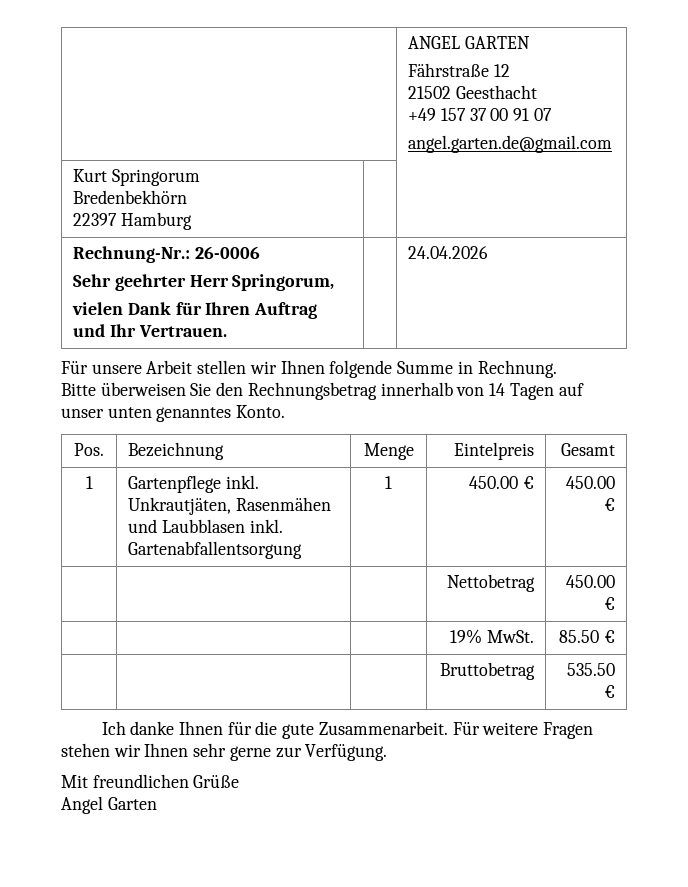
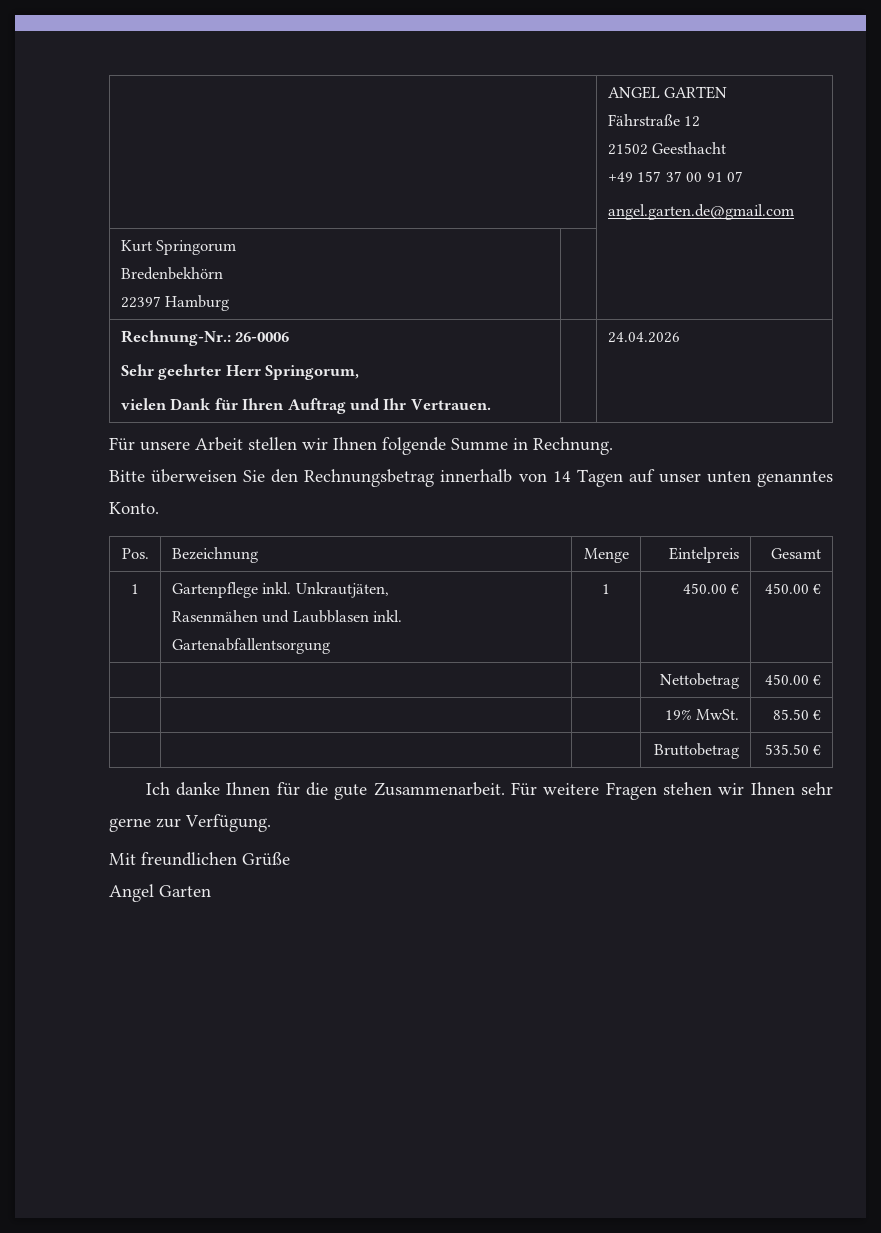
(232, 506) none -> (389, 590) //

